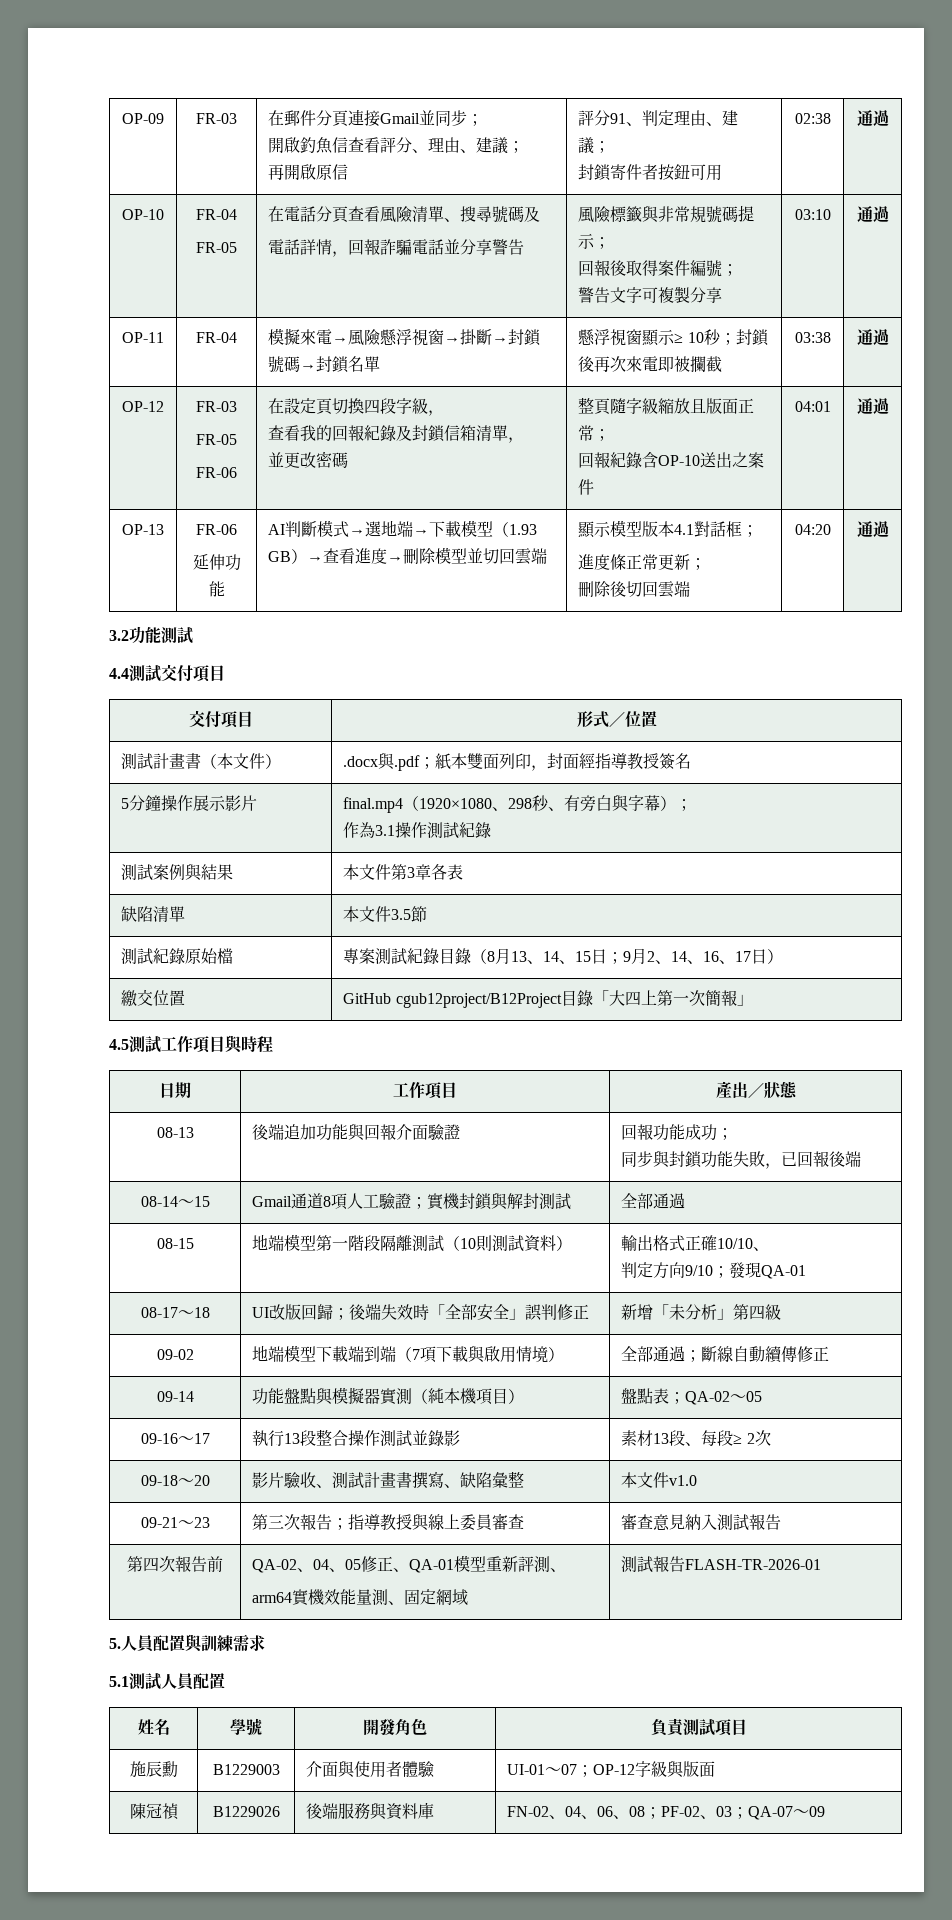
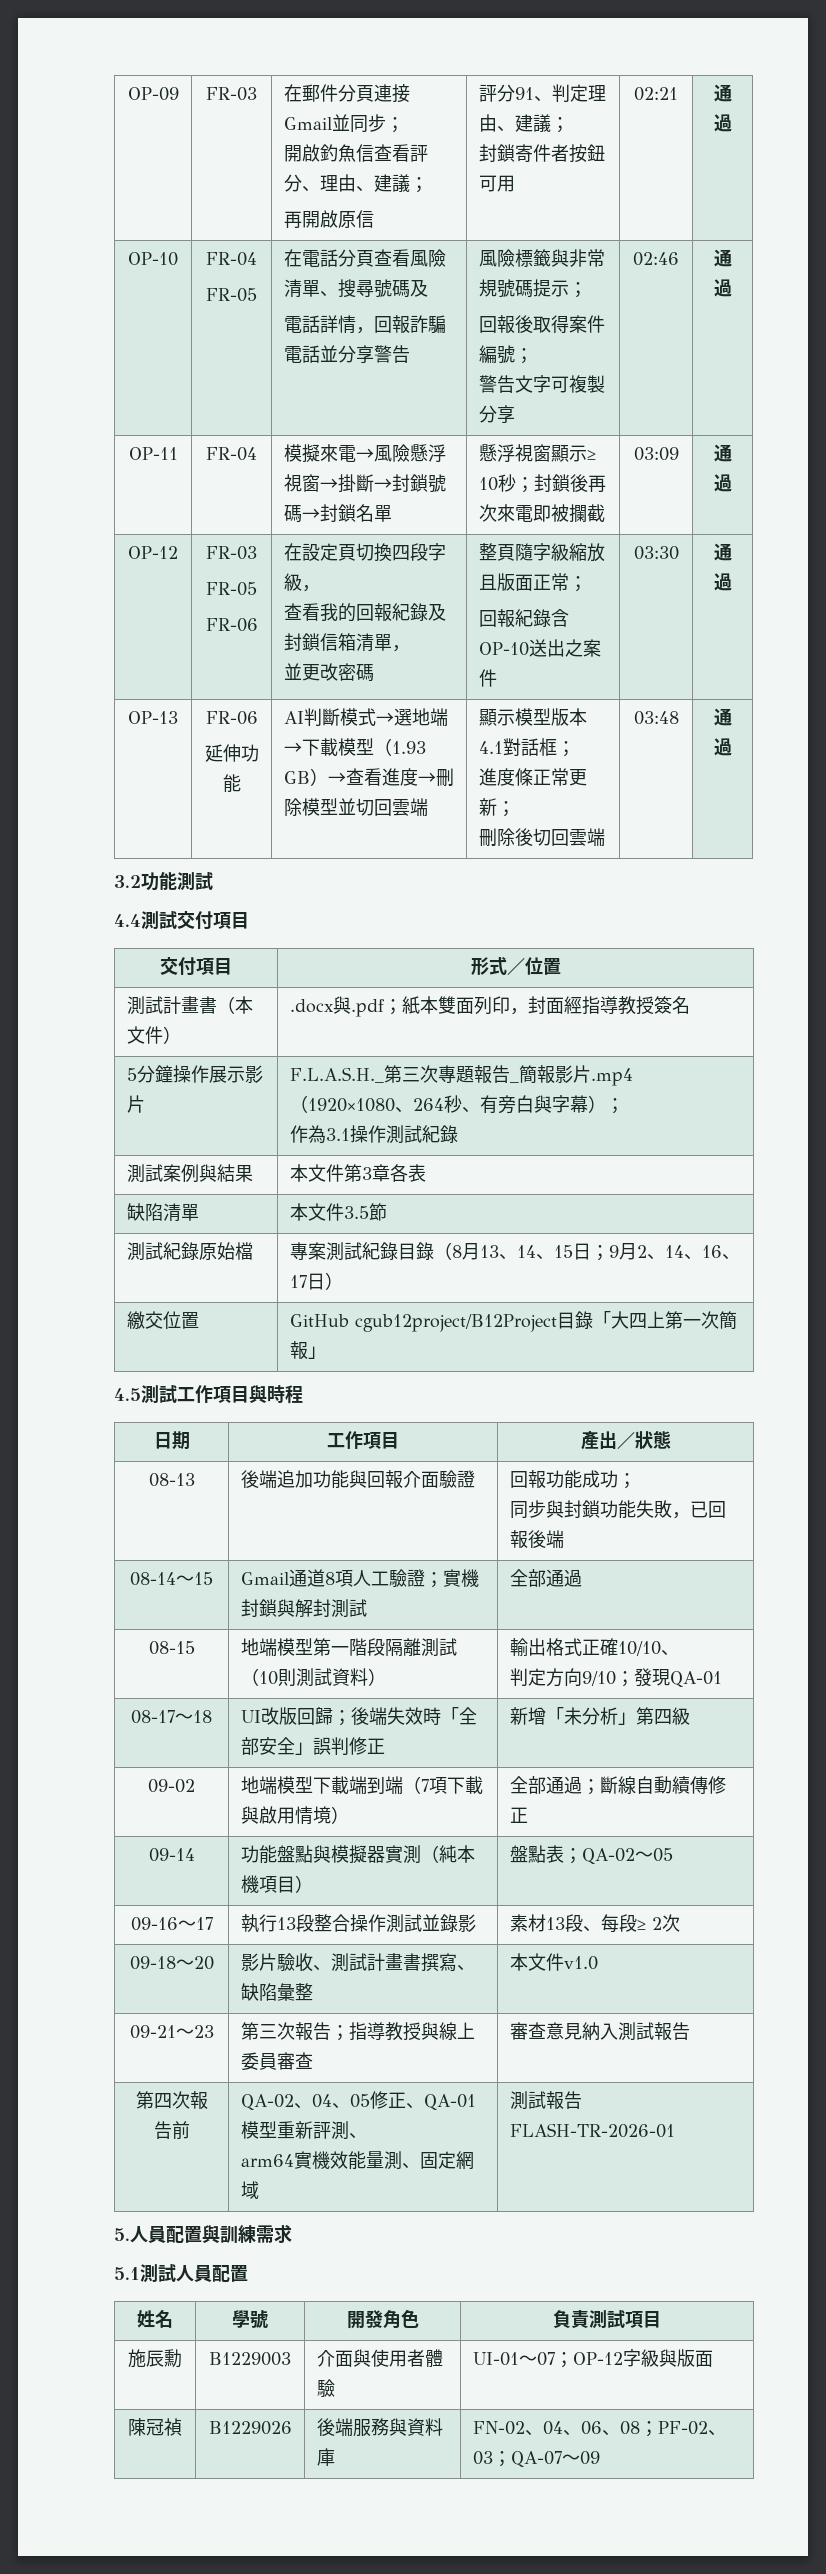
[794,113,831,124] 02:38 -> [634,87,678,101] 02:21
[794,209,831,220] 03:10 -> [633,252,679,266] 02:46
[794,332,831,343] 03:38 -> [633,447,679,461] 03:09
[794,401,831,412] 04:01 -> [633,546,679,560] 03:30
[794,524,831,535] 04:20 -> [633,711,679,725] 03:48
[343,797,404,813] final.mp4 -> [289,1065,633,1086] F.L.A.S.H._第三次專題報告_簡報影片.mp4
[508,798,533,809] 298 -> [412,1098,444,1111] 264

